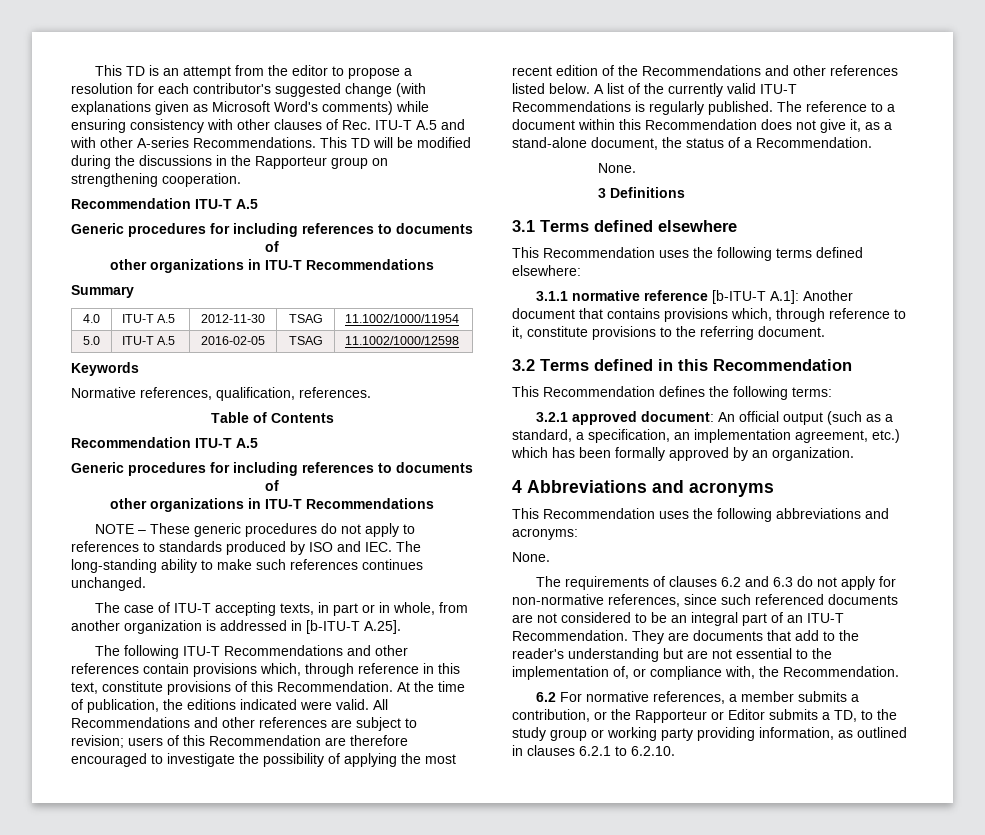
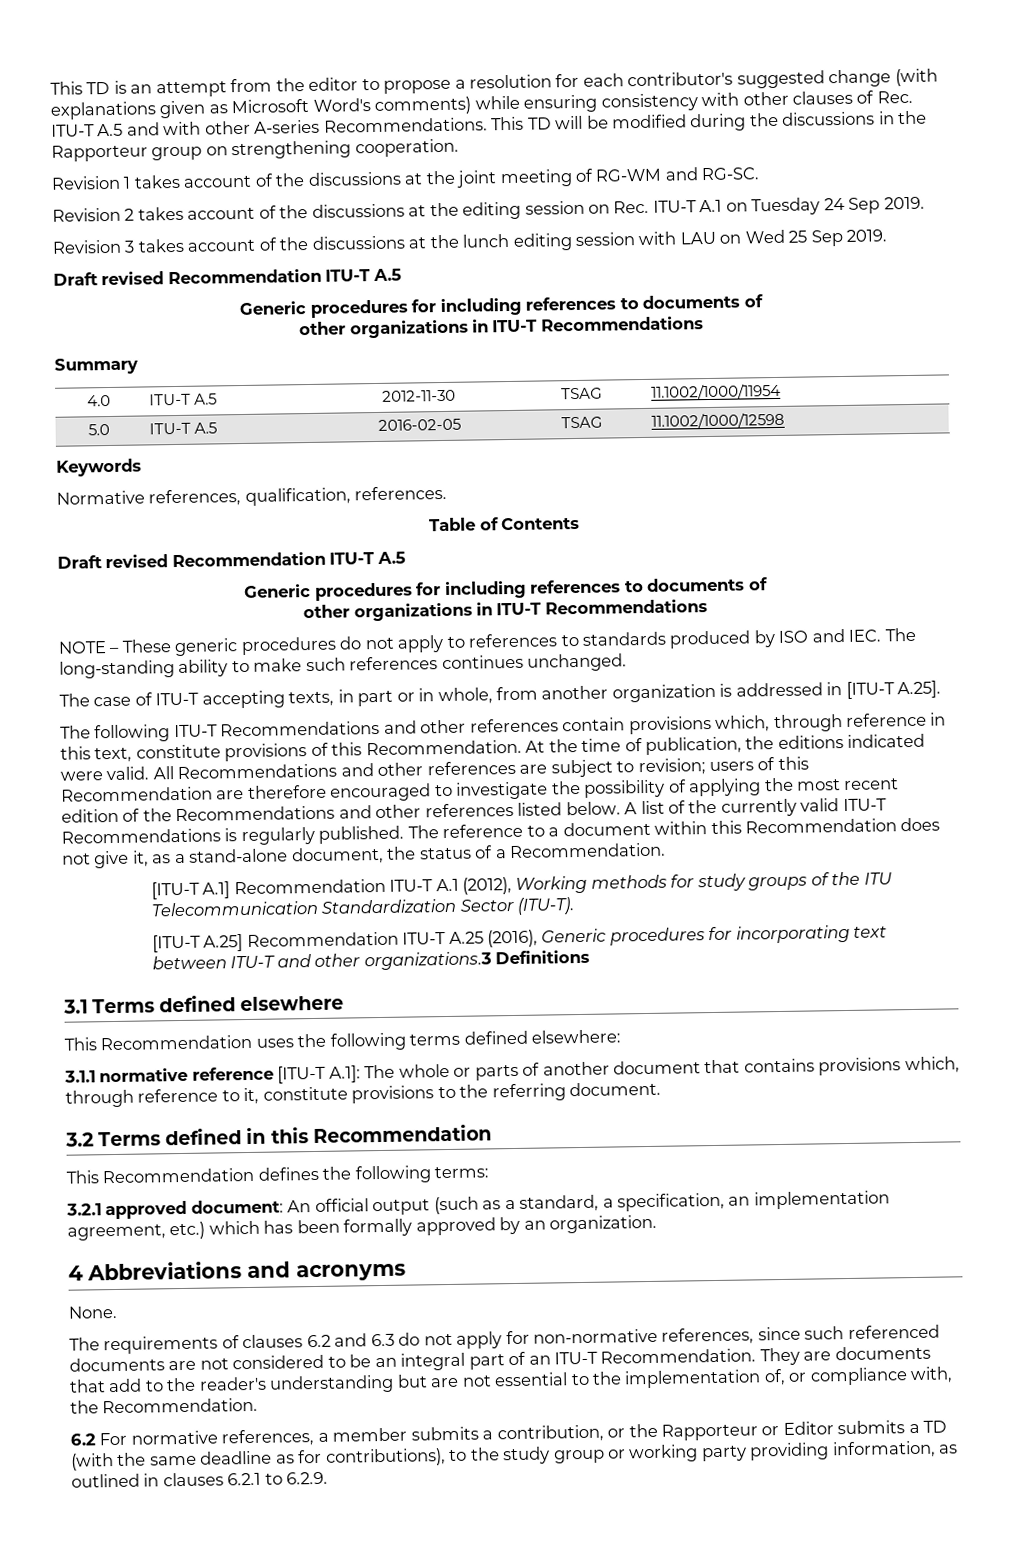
(241, 180) none -> [51,167,760,190] [52,196,925,222] [52,229,888,254] [53,271,165,286] Revision 1 takes account of the discussions at the joint meeting of RG-WM and RG-SC. // Revision 2 takes account of the discussions at the editing session on Rec. ITU-T A.1 on Tuesday 24 Sep 2019. // Revision 3 takes account of the discussions at the lunch editing session with LAU on Wed 25 Sep 2019. // Draft revised
(334, 418) none -> [57,554,169,569] Draft revised
[306,620,360,634] [b-ITU-T -> [845,681,895,699] [ITU-T
[598,163,637,173] [598,188,607,198] None. // 3 -> [150,871,892,900] [150,897,575,917] [151,924,888,953] [151,951,492,971] [ITU-T A.1] Recommendation ITU-T A.1 (2012), Working methods for study groups of the ITU Telecommunication Standardization Sector (ITU-T). // [ITU-T A.25] Recommendation ITU-T A.25 (2016), Generic procedures for incorporating text between ITU-T and other organizations.3
[712,290,854,304] [b-ITU-T A.1]: Another -> [277,1061,610,1084] [ITU-T A.1]: The whole or parts of another
[512,508,889,522] [512,528,578,540] // This Recommendation uses the following abbreviations and acronyms: -> (406, 1272) none
[834,710,857,722] TD, -> [923,1420,948,1433] [71,1448,446,1471] TD (with the same deadline as for contributions),
[631,746,675,756] 6.2.10. -> [286,1471,329,1485] 6.2.9.

